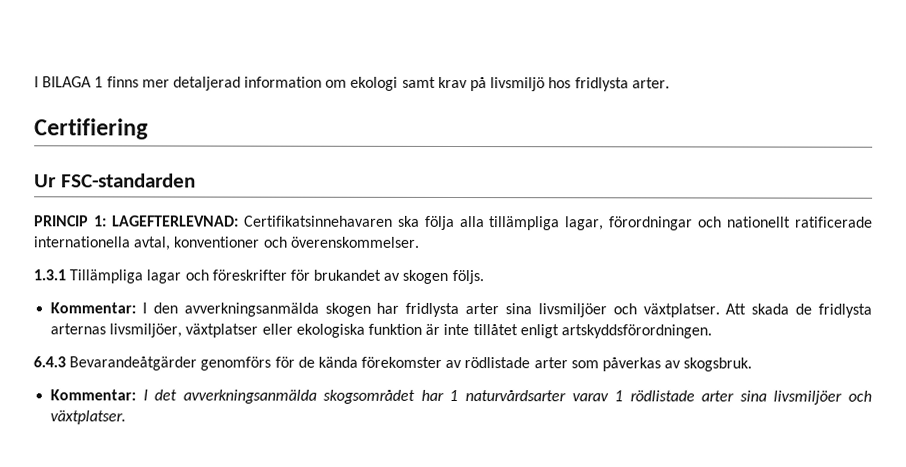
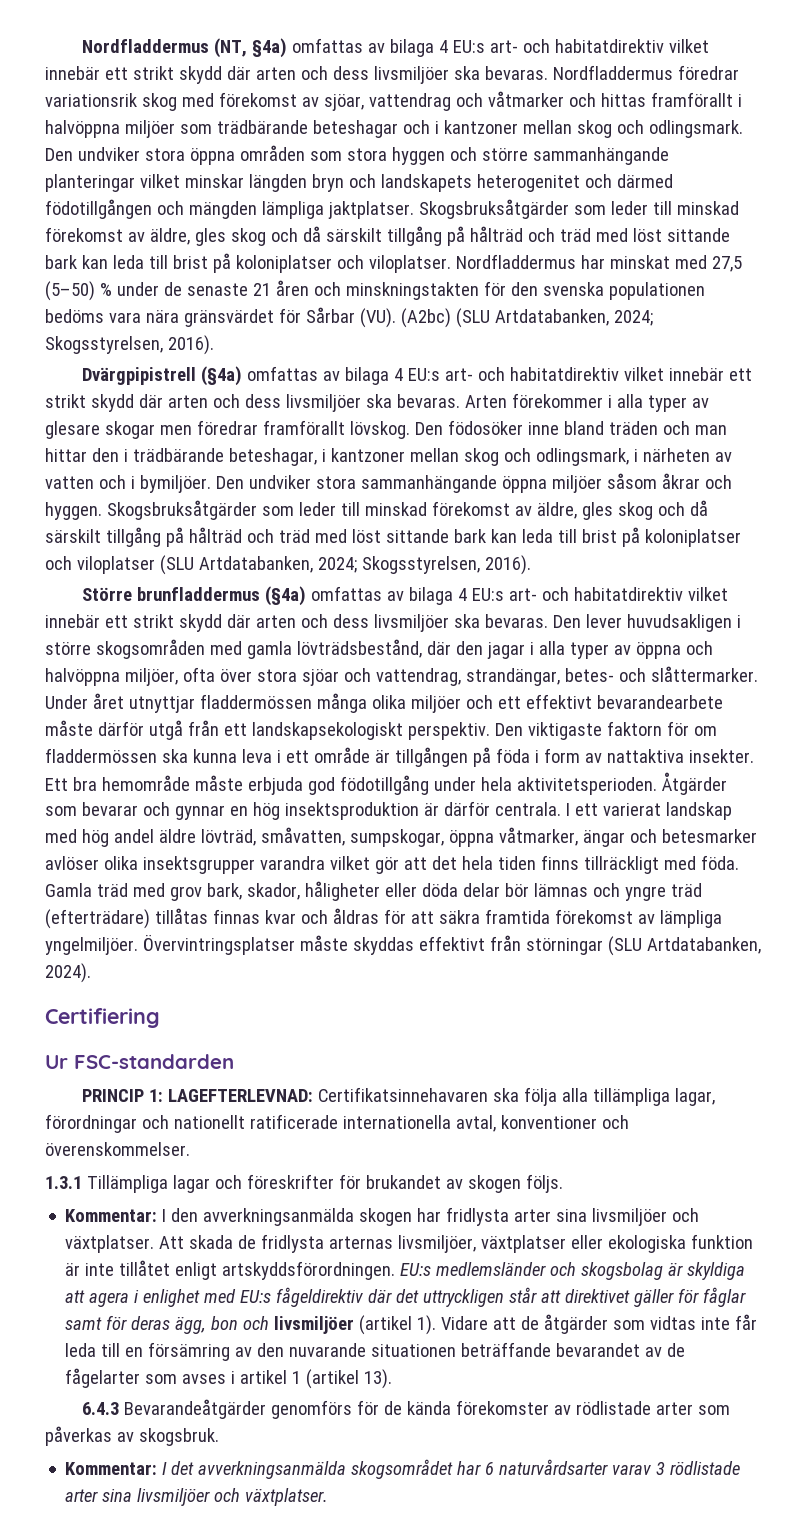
[34,76,670,92] I BILAGA 1 finns mer detaljerad information om ekologi samt krav på livsmiljö hos fridlysta arter. -> [81,38,709,58] [45,65,739,84] [45,91,742,111] [45,120,743,138] [45,145,669,165] [45,174,673,192] [45,199,739,219] [45,226,730,246] [45,253,742,273] [45,280,705,301] [45,307,653,328] [45,335,214,355] [81,366,752,386] [45,393,709,412] [45,420,727,439] [45,448,732,466] [45,473,732,493] [45,500,708,520] [45,527,741,547] [45,555,531,575] [81,586,728,606] [45,614,741,632] [45,639,713,659] [45,666,758,686] [45,693,723,713] [45,720,717,740] [45,747,754,767] [45,772,727,795] [45,801,732,820] [45,827,757,847] [45,855,739,874] [45,881,702,901] [45,908,722,929] [45,934,761,956] [45,963,91,983] Nordfladdermus (NT, §4a) omfattas av bilaga 4 EU:s art- och habitatdirektiv vilket innebär ett strikt skydd där arten och dess livsmiljöer ska bevaras. Nordfladdermus föredrar variationsrik skog med förekomst av sjöar, vattendrag och våtmarker och hittas framförallt i halvöppna miljöer som trädbärande beteshagar och i kantzoner mellan skog och odlingsmark. Den undviker stora öppna områden som stora hyggen och större sammanhängande planteringar vilket minskar längden bryn och landskapets heterogenitet och därmed födotillgången och mängden lämpliga jaktplatser. Skogsbruksåtgärder som leder till minskad förekomst av äldre, gles skog och då särskilt tillgång på hålträd och träd med löst sittande bark kan leda till brist på koloniplatser och viloplatser. Nordfladdermus har minskat med 27,5 (5–50) % under de senaste 21 åren och minskningstakten för den svenska populationen bedöms vara nära gränsvärdet för Sårbar (VU). (A2bc) (SLU Artdatabanken, 2024; Skogsstyrelsen, 2016). // Dvärgpipistrell (§4a) omfattas av bilaga 4 EU:s art- och habitatdirektiv vilket innebär ett strikt skydd där arten och dess livsmiljöer ska bevaras. Arten förekommer i alla typer av glesare skogar men föredrar framförallt lövskog. Den födosöker inne bland träden och man hittar den i trädbärande beteshagar, i kantzoner mellan skog och odlingsmark, i närheten av vatten och i bymiljöer. Den undviker stora sammanhängande öppna miljöer såsom åkrar och hyggen. Skogsbruksåtgärder som leder till minskad förekomst av äldre, gles skog och då särskilt tillgång på hålträd och träd med löst sittande bark kan leda till brist på koloniplatser och viloplatser (SLU Artdatabanken, 2024; Skogsstyrelsen, 2016). // Större brunfladdermus (§4a) omfattas av bilaga 4 EU:s art- och habitatdirektiv vilket innebär ett strikt skydd där arten och dess livsmiljöer ska bevaras. Den lever huvudsakligen i större skogsområden med gamla lövträdsbestånd, där den jagar i alla typer av öppna och halvöppna miljöer, ofta över stora sjöar och vattendrag, strandängar, betes- och slåttermarker. Under året utnyttjar fladdermössen många olika miljöer och ett effektivt bevarandearbete måste därför utgå från ett landskapsekologiskt perspektiv. Den viktigaste faktorn för om fladdermössen ska kunna leva i ett område är tillgången på föda i form av nattaktiva insekter. Ett bra hemområde måste erbjuda god födotillgång under hela aktivitetsperioden. Åtgärder som bevarar och gynnar en hög insektsproduktion är därför centrala. I ett varierat landskap med hög andel äldre lövträd, småvatten, sumpskogar, öppna våtmarker, ängar och betesmarker avlöser olika insektsgrupper varandra vilket gör att det hela tiden finns tillräckligt med föda. Gamla träd med grov bark, skador, håligheter eller döda delar bör lämnas och yngre träd (efterträdare) tillåtas finnas kvar och åldras för att säkra framtida förekomst av lämpliga yngelmiljöer. Övervintringsplatser måste skyddas effektivt från störningar (SLU Artdatabanken, 2024).
(712, 331) none -> [400,1262,746,1280] [65,1287,747,1307] [65,1314,758,1335] [65,1342,686,1361] [65,1368,393,1389] EU:s medlemsländer och skogsbolag är skyldiga att agera i enlighet med EU:s fågeldirektiv där det uttryckligen står att direktivet gäller för fåglar samt för deras ägg, bon och livsmiljöer (artikel 1). Vidare att de åtgärder som vidtas inte får leda till en försämring av den nuvarande situationen beträffande bevarandet av de fågelarter som avses i artikel 1 (artikel 13).
[449,389,459,402] 1 -> [485,1462,495,1475] 6
[614,390,624,402] 1 -> [656,1462,666,1475] 3

